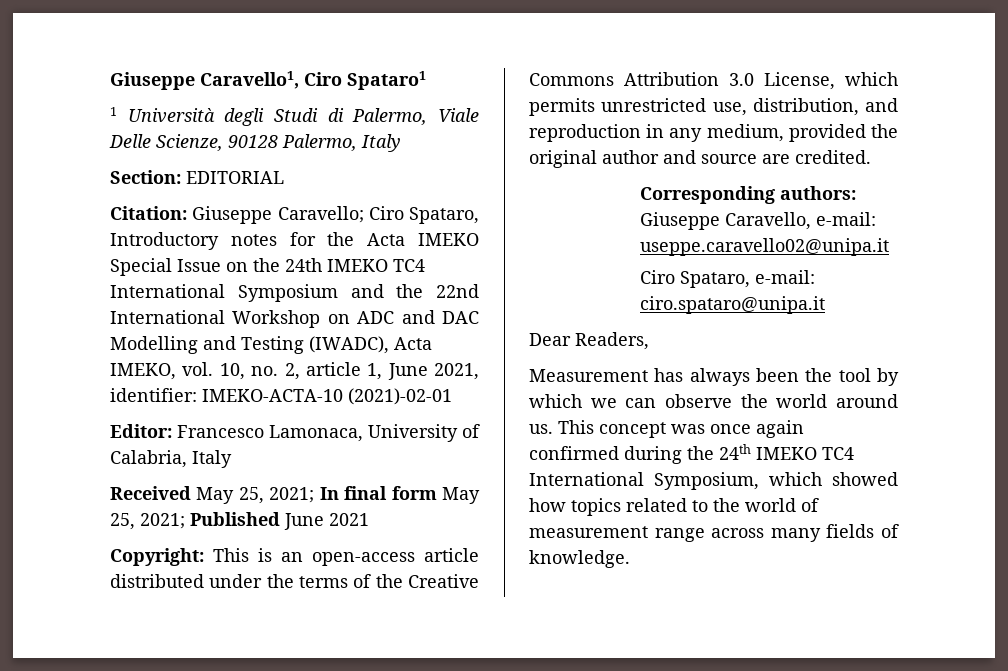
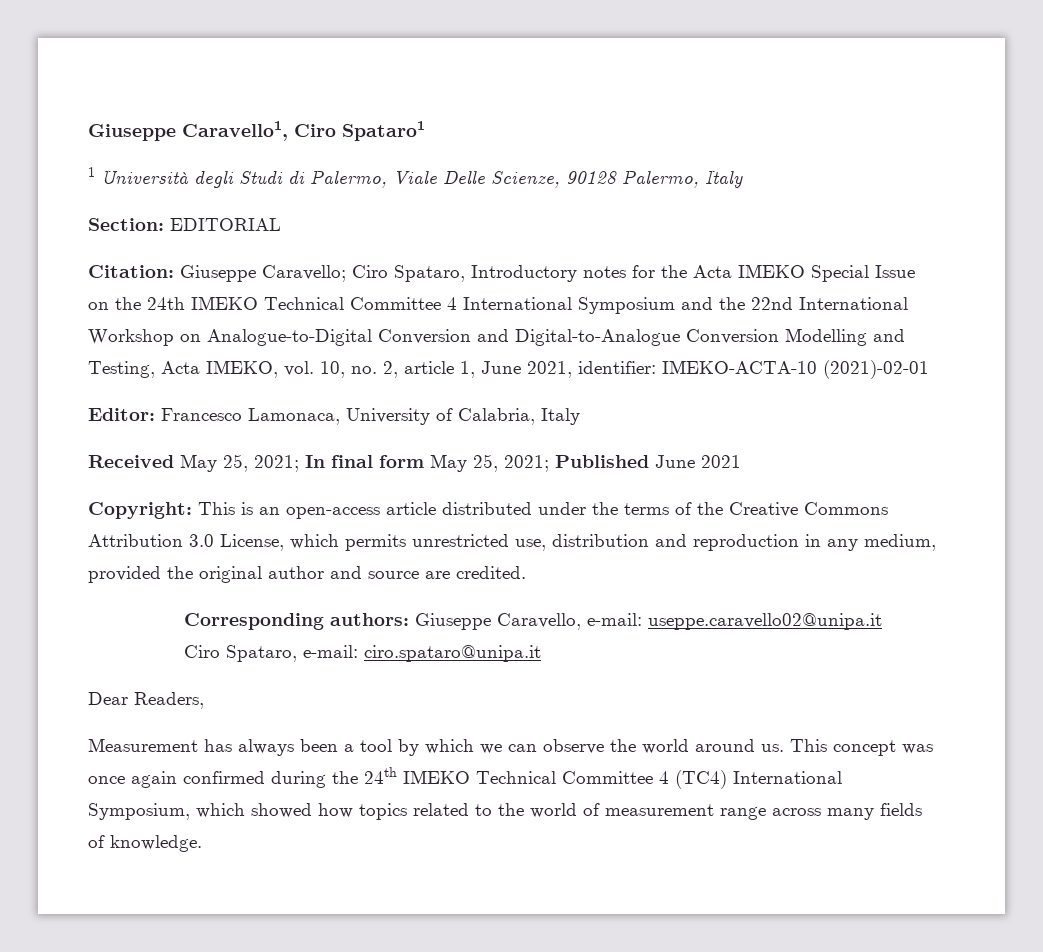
[393,259,425,272] TC4 -> [264,297,457,310] Technical Committee 4
[357,310,479,324] [110,336,389,354] ADC and DAC Modelling and Testing (IWADC), -> [207,328,905,346] [88,361,155,378] Analogue-to-Digital Conversion and Digital-to-Analogue Conversion Modelling and Testing,
[752,98,859,116] distribution, -> [552,534,649,547] distribution
[805,368,833,382] the -> [344,744,354,752] a
[822,447,854,460] TC4 -> [476,770,727,789] Technical Committee 4 (TC4)

